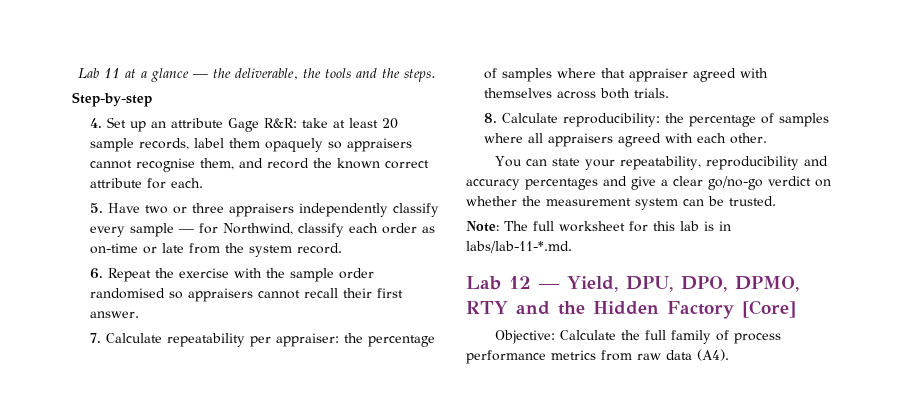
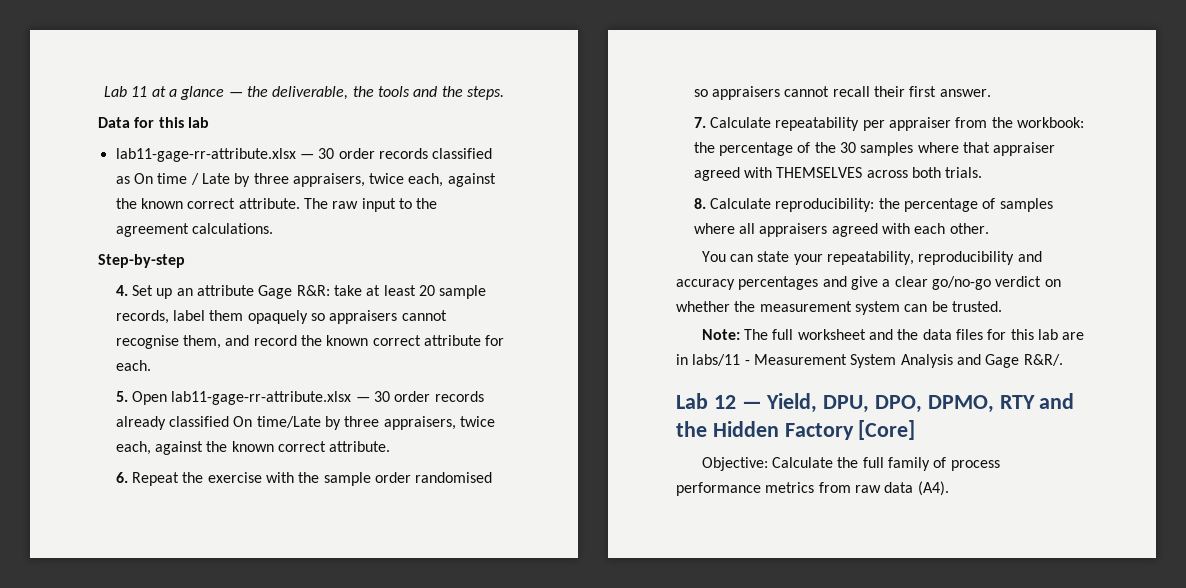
(436, 75) none -> [98,117,209,128] [115,148,493,162] [115,173,496,187] [115,198,438,212] [115,223,273,237] // Data for this lab // lab11-gage-rr-attribute.xlsx — 30 order records classified as On time / Late by three appraisers, twice each, against the known correct attribute. The raw input to the agreement calculations.
[107,203,439,217] [89,223,435,237] [89,243,342,257] Have two or three appraisers independently classify every sample — for Northwind, classify each order as on-time or late from the system record. -> [132,391,484,405] [115,416,496,430] [115,441,391,455] Open lab11-gage-rr-attribute.xlsx — 30 order records already classified On time/Late by three appraisers, twice each, against the known correct attribute.
[275,333,435,347] [483,68,497,79] appraiser: the percentage of -> [889,117,1085,131] [693,142,857,156] appraiser from the workbook: the percentage of the 30
[483,88,552,98] themselves -> [776,167,863,178] THEMSELVES
[629,221,731,232] [466,241,572,253] for this lab is in labs/lab-11-*.md. -> [869,329,1085,340] [676,354,1063,368] and the data files for this lab are in labs/11 - Measurement System Analysis and Gage R&R/.

